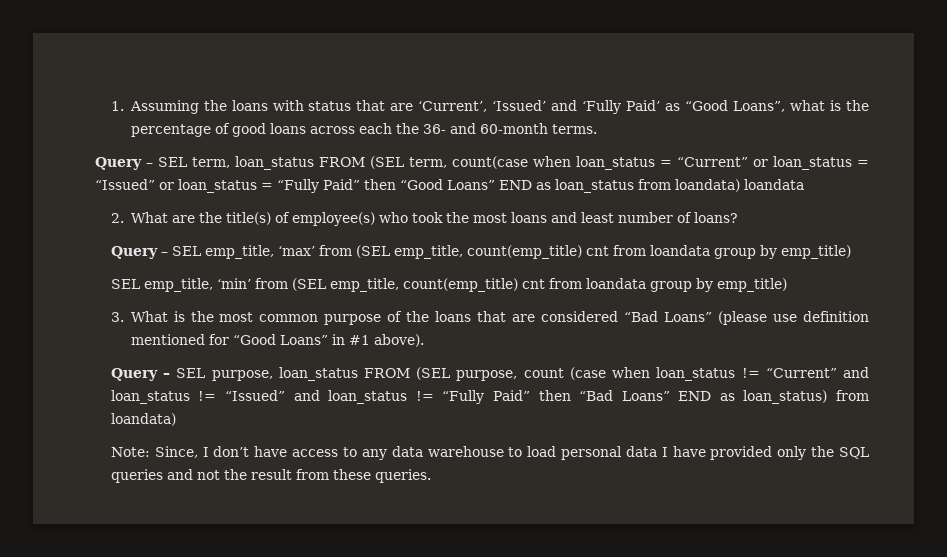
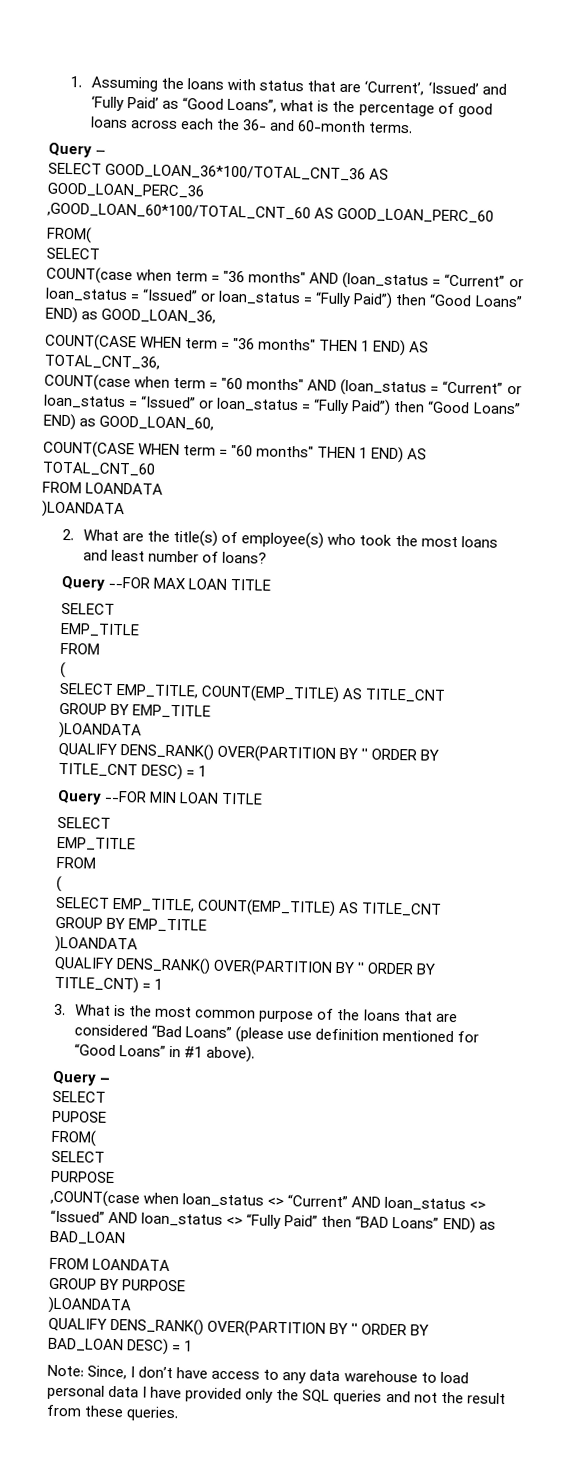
[158,156,655,170] SEL term, loan_status FROM (SEL term, count(case when loan_status -> [48,162,390,182] [47,182,204,199] [47,202,495,224] [46,226,92,244] [46,247,100,260] [46,266,430,290] // SELECT GOOD_LOAN_36*100/TOTAL_CNT_36 AS GOOD_LOAN_PERC_36 // ,GOOD_LOAN_60*100/TOTAL_CNT_60 AS GOOD_LOAN_PERC_60 // FROM( // SELECT // COUNT(case when term = "36 months" AND (loan_status
[323,179,804,193] Paid” then “Good Loans” END as loan_status from loandata) loandata -> [353,292,523,309] [45,306,217,324] [45,333,430,357] [44,354,160,370] [44,373,522,397] [43,394,521,416] [43,413,215,431] [43,440,428,464] [42,461,155,477] [42,481,164,495] [42,500,125,519] Paid”) then “Good Loans” END) as GOOD_LOAN_36, // COUNT(CASE WHEN term = "36 months" THEN 1 END) AS TOTAL_CNT_36, // COUNT(case when term = "60 months" AND (loan_status = “Current” or loan_status = “Issued” or loan_status = “Fully Paid”) then “Good Loans” END) as GOOD_LOAN_60, // COUNT(CASE WHEN term = "60 months" THEN 1 END) AS TOTAL_CNT_60 // FROM LOANDATA // )LOANDATA
[160,245,851,259] [110,278,787,292] – SEL emp_title, ‘max’ from (SEL emp_title, count(emp_title) cnt from loandata group by emp_title) // SEL emp_title, ‘min’ from (SEL emp_title, count(emp_title) cnt from loandata group by emp_title) -> [108,576,272,591] [61,602,116,615] [60,622,141,638] [60,642,101,655] [60,661,67,679] [59,682,446,703] [59,702,212,719] [59,721,143,740] [58,742,440,763] [58,762,208,781] [57,789,264,805] [57,816,112,829] [57,836,137,852] [56,856,97,869] [56,875,63,893] [55,896,443,917] [55,916,208,933] [55,935,139,954] [54,956,437,977] [54,975,164,994] --FOR MAX LOAN TITLE // SELECT // EMP_TITLE // FROM // ( // SELECT EMP_TITLE, COUNT(EMP_TITLE) AS TITLE_CNT // GROUP BY EMP_TITLE // )LOANDATA // QUALIFY DENS_RANK() OVER(PARTITION BY '' ORDER BY TITLE_CNT DESC) = 1 // Query --FOR MIN LOAN TITLE // SELECT // EMP_TITLE // FROM // ( // SELECT EMP_TITLE, COUNT(EMP_TITLE) AS TITLE_CNT // GROUP BY EMP_TITLE // )LOANDATA // QUALIFY DENS_RANK() OVER(PARTITION BY '' ORDER BY TITLE_CNT) = 1
[176,367,870,381] [110,390,869,404] [110,413,176,426] SEL purpose, loan_status FROM (SEL purpose, count (case when loan_status != “Current” and loan_status != “Issued” and loan_status != “Fully Paid” then “Bad Loans” END as loan_status) from loandata) -> [52,1090,107,1103] [52,1110,108,1123] [51,1129,97,1147] [51,1150,106,1163] [51,1170,116,1184] [50,1189,487,1212] [50,1209,496,1234] [49,1230,127,1246] [49,1257,171,1272] [49,1277,187,1292] [48,1296,132,1315] [48,1317,430,1338] [48,1337,194,1356] // SELECT // PUPOSE // FROM( // SELECT // PURPOSE // ,COUNT(case when loan_status <> “Current” AND loan_status <> “Issued” AND loan_status <> “Fully Paid” then “BAD Loans” END) as BAD_LOAN // FROM LOANDATA // GROUP BY PURPOSE // )LOANDATA // QUALIFY DENS_RANK() OVER(PARTITION BY '' ORDER BY BAD_LOAN DESC) = 1

